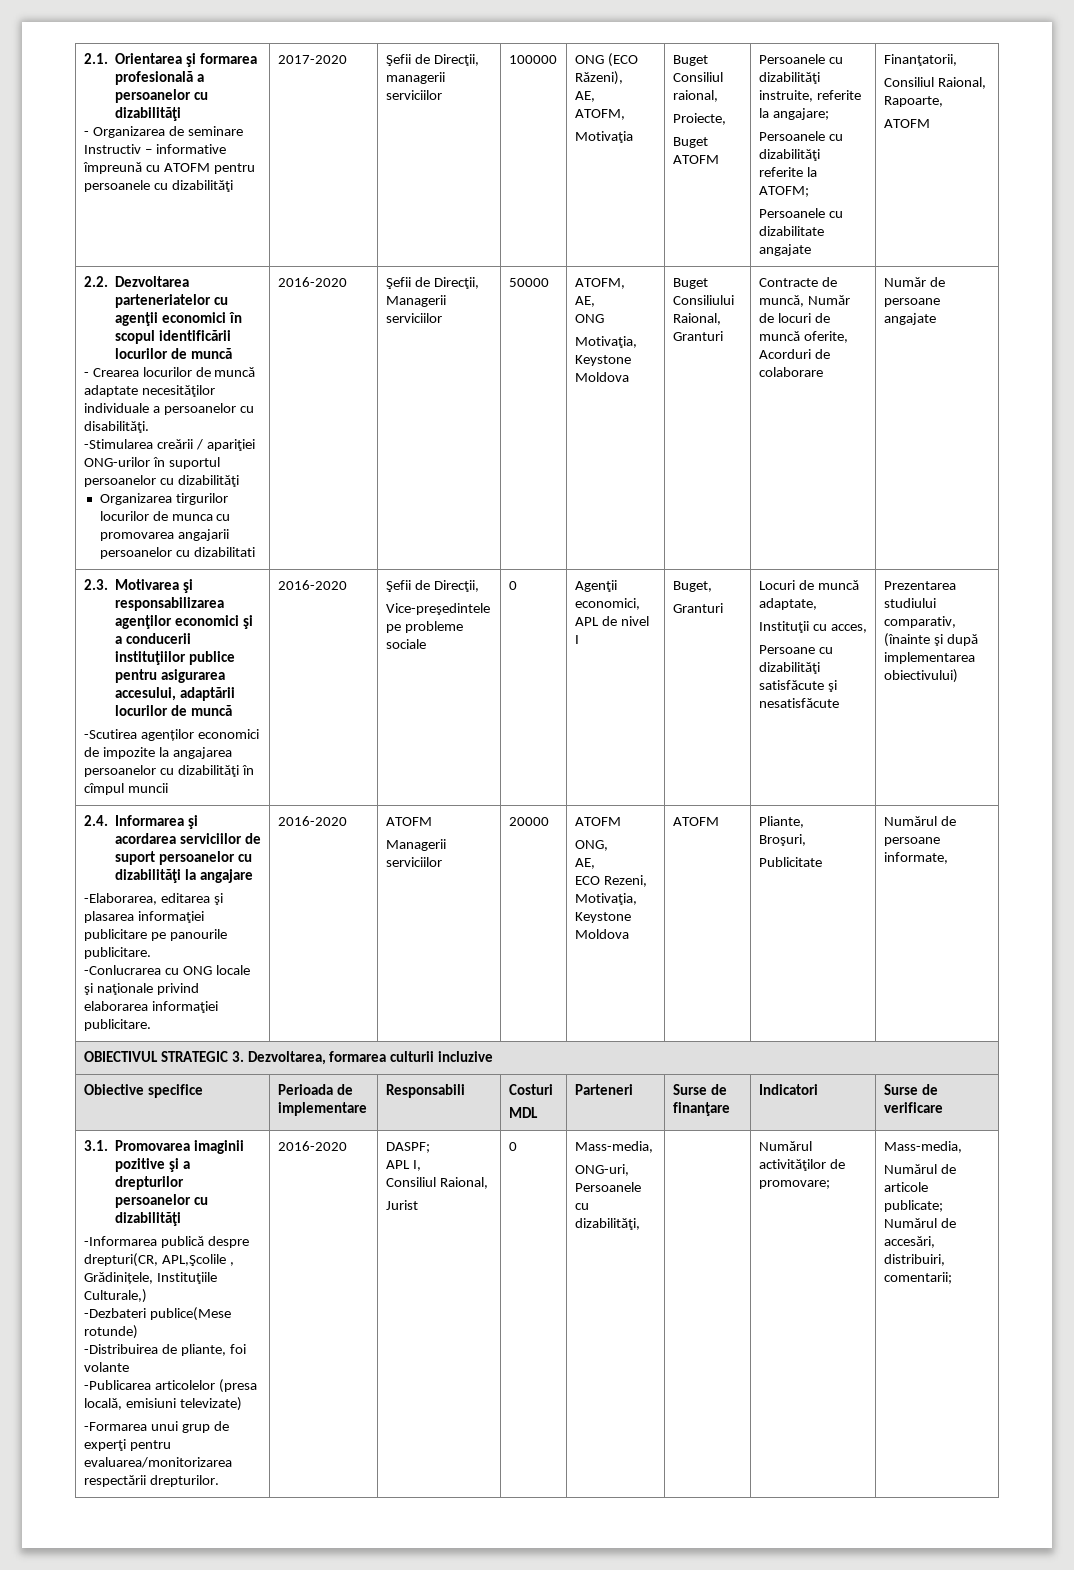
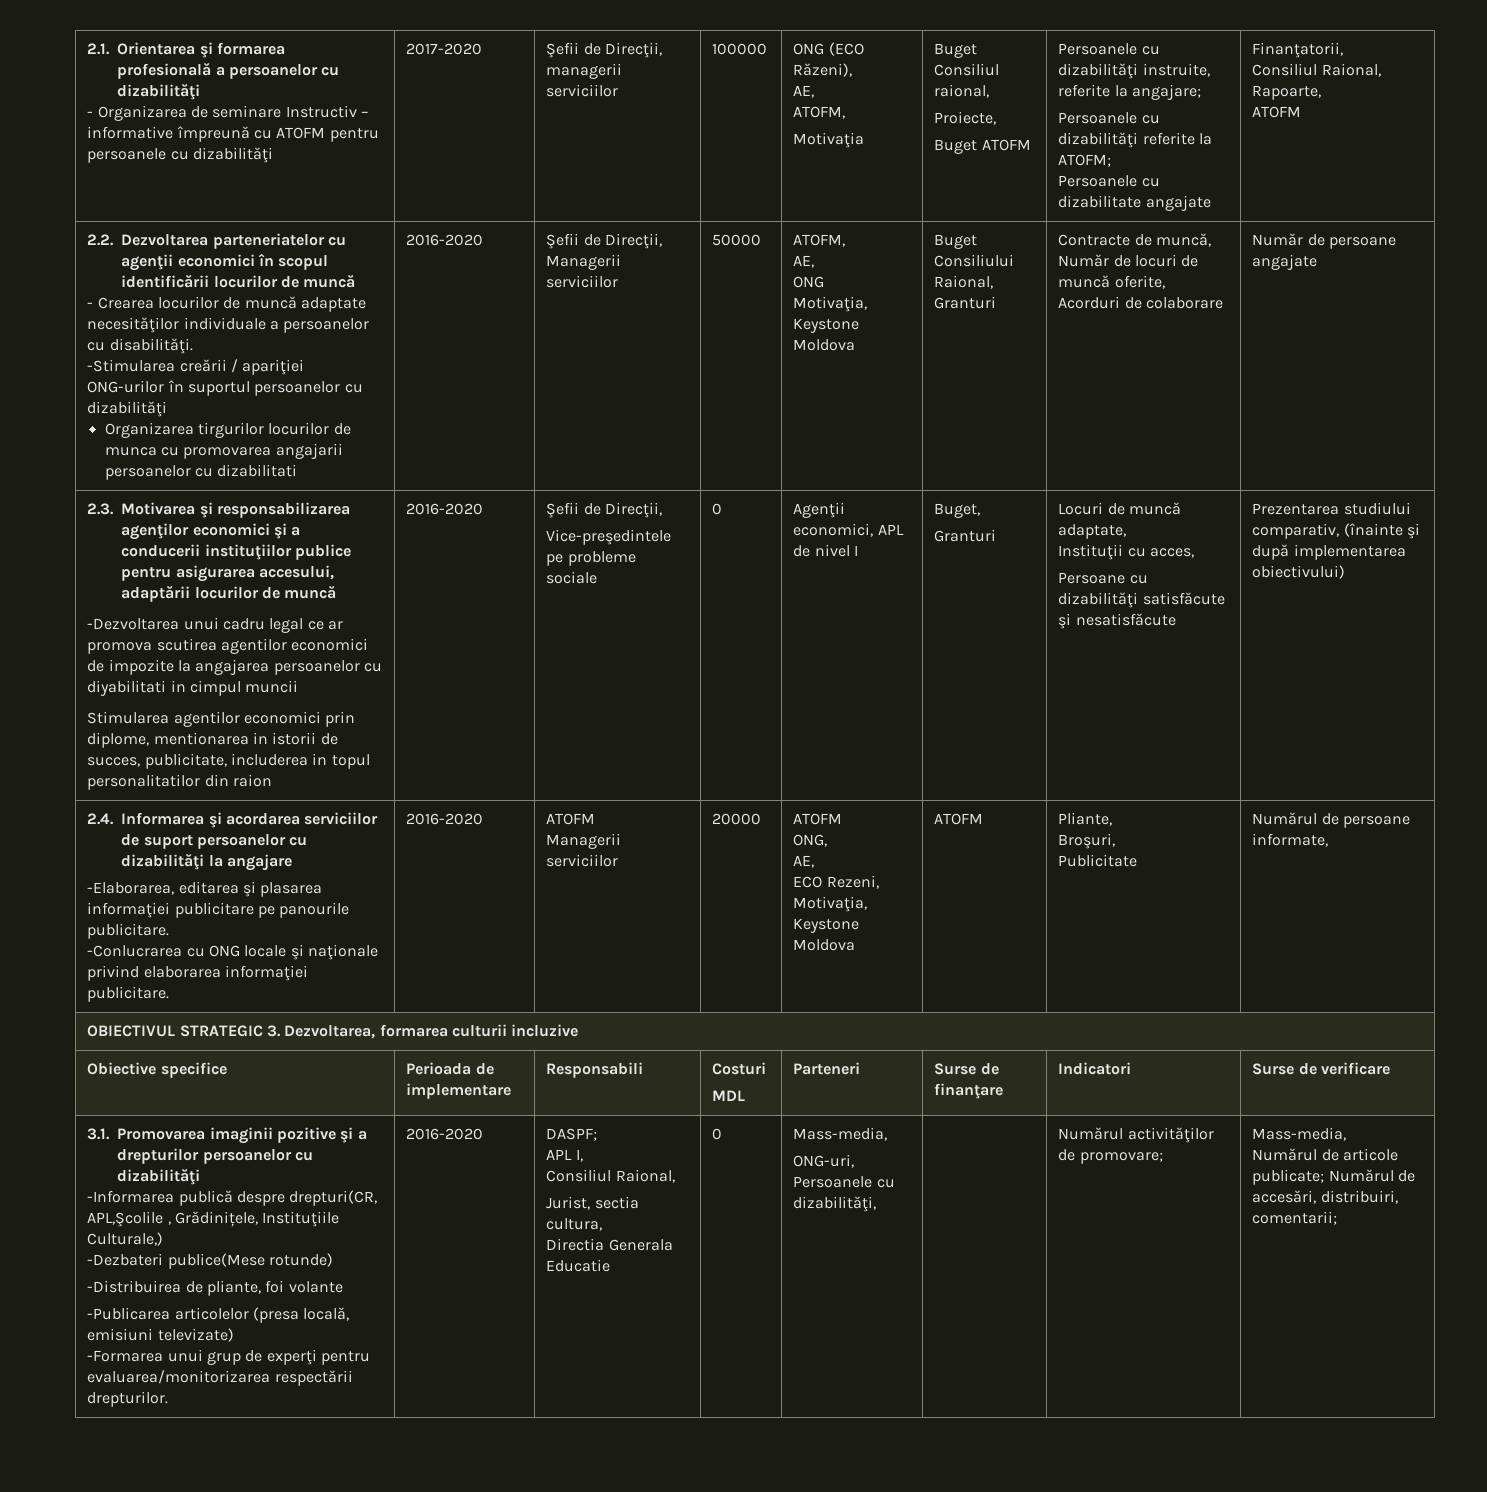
[83,729,194,741] -Scutirea agenților -> [87,617,343,633] [87,638,287,654] -Dezvoltarea unui cadru legal ce ar promova scutirea agentilor
[177,765,254,777] [83,783,168,795] dizabilităţi în cîmpul muncii -> [87,680,299,696] [87,711,356,727] [87,732,338,748] [87,753,370,769] [87,774,272,790] diyabilitati in cimpul muncii // Stimularea agentilor economici prin diplome, mentionarea in istorii de succes, publicitate, includerea in topul personalitatilor din raion
[385,1200,418,1210] Jurist -> [546,1196,639,1210] [546,1218,603,1231] [546,1238,673,1251] [546,1259,611,1272] Jurist, sectia cultura, // Directia Generala Educatie

